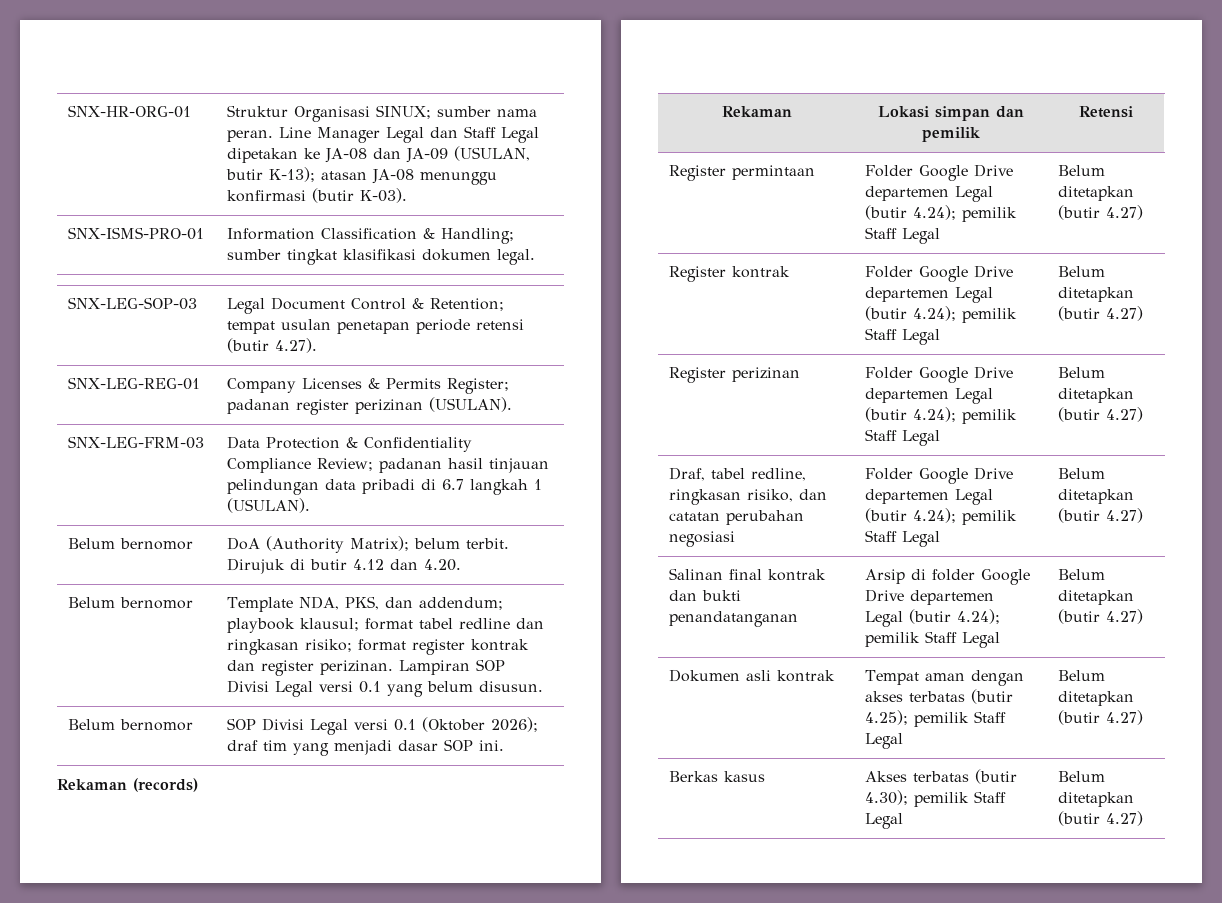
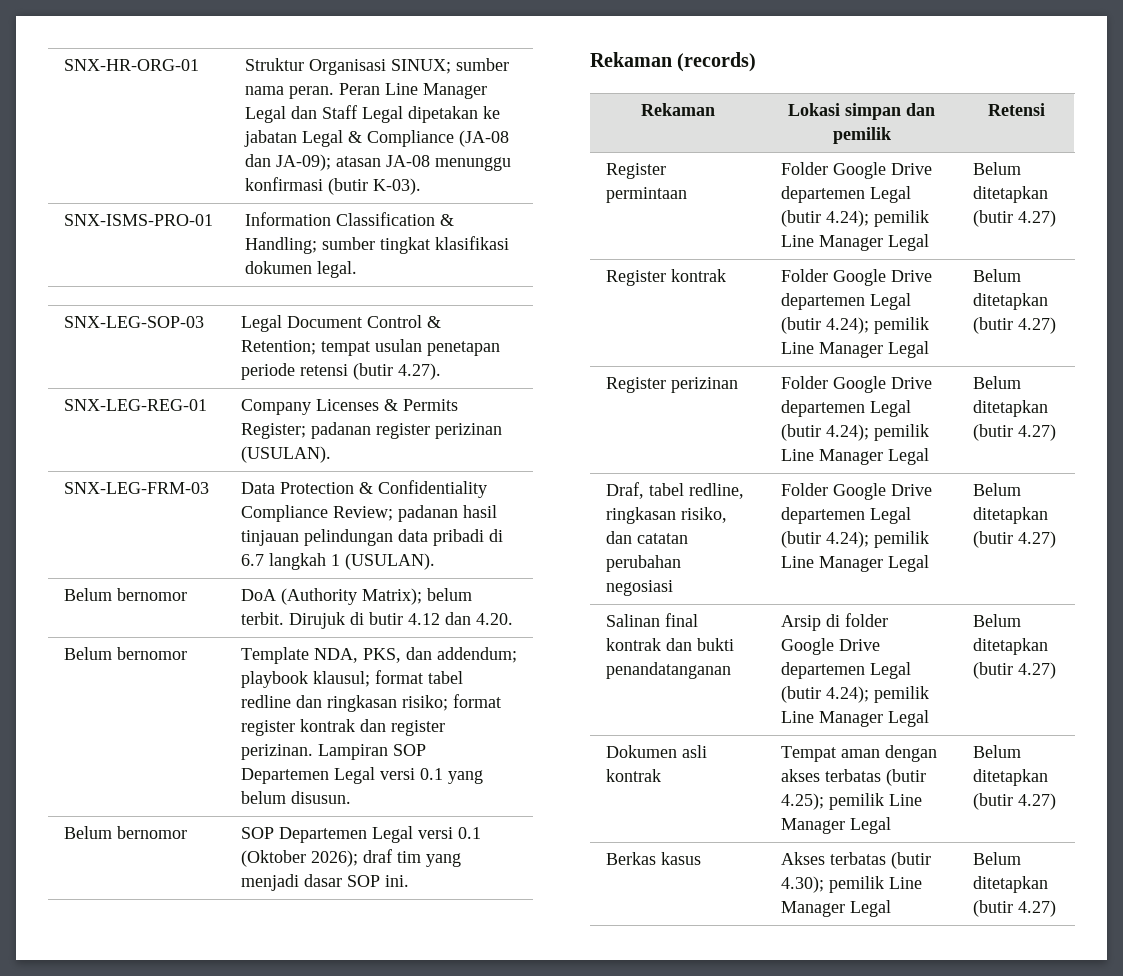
(274, 136) none -> [338,83,380,95] Peran
[325,146,531,163] [226,167,316,182] JA-08 dan JA-09 (USULAN, butir K-13); -> [243,130,509,147] [244,154,331,171] jabatan Legal & Compliance (JA-08 dan JA-09);
[227,680,270,693] Divisi -> [240,768,329,784] Departemen
[262,718,305,731] Divisi -> [278,827,367,843] Departemen
[865,227,898,239] Staff -> [780,235,883,251] Line Manager
[865,328,898,340] Staff -> [780,342,883,358] Line Manager
[865,429,898,441] Staff -> [780,449,883,465] Line Manager
[865,530,898,542] Staff -> [780,556,883,572] Line Manager
[925,631,958,643] Staff -> [780,711,883,727] Line Manager
[974,711,1007,723] Staff -> [888,794,922,806] [780,818,845,834] Line Manager
[974,791,1007,803] Staff -> [888,877,922,889] [780,901,845,917] Line Manager

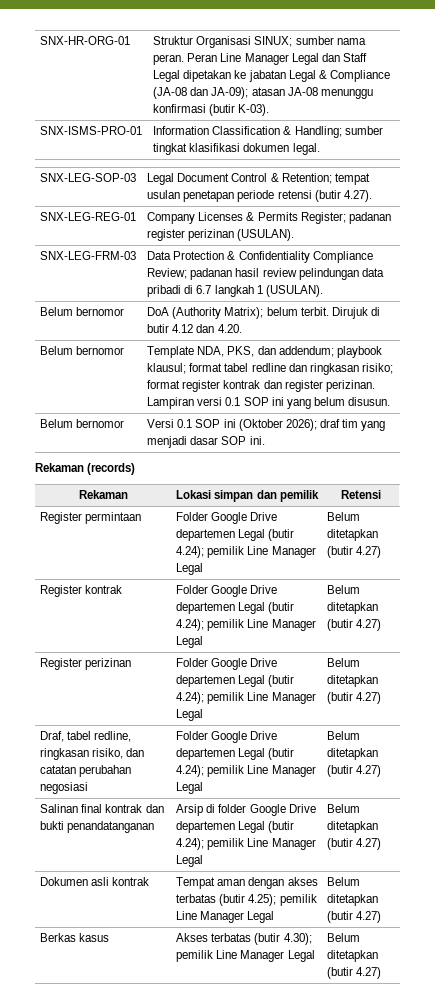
[240,530,299,546] tinjauan -> [262,268,297,277] review
[392,744,426,756] [240,767,443,784] SOP Departemen Legal versi 0.1 -> [197,397,284,406] versi 0.1 SOP ini
[240,826,481,843] SOP Departemen Legal versi 0.1 -> [147,419,236,428] Versi 0.1 SOP ini

